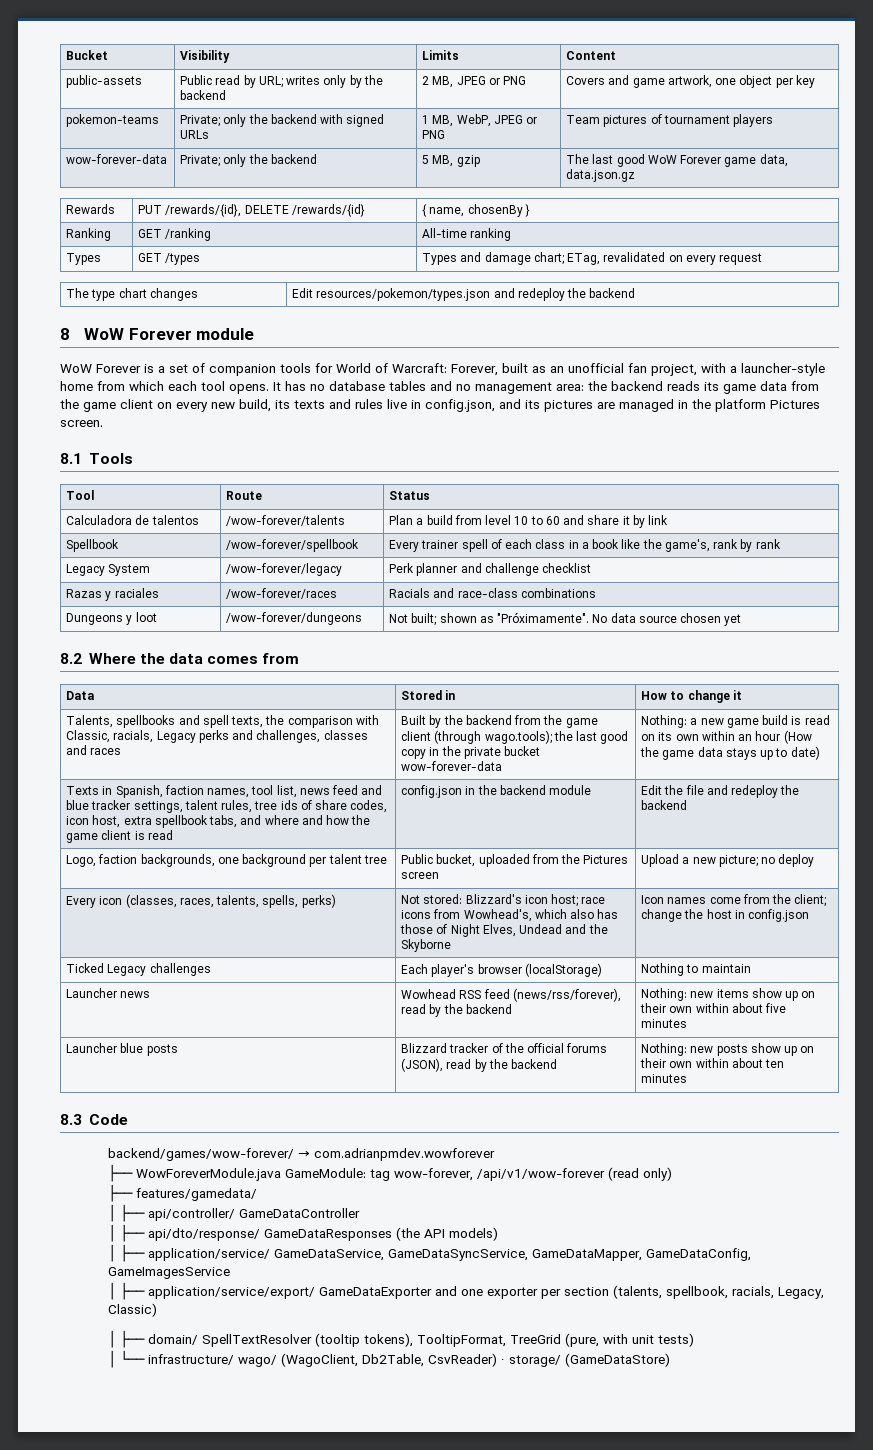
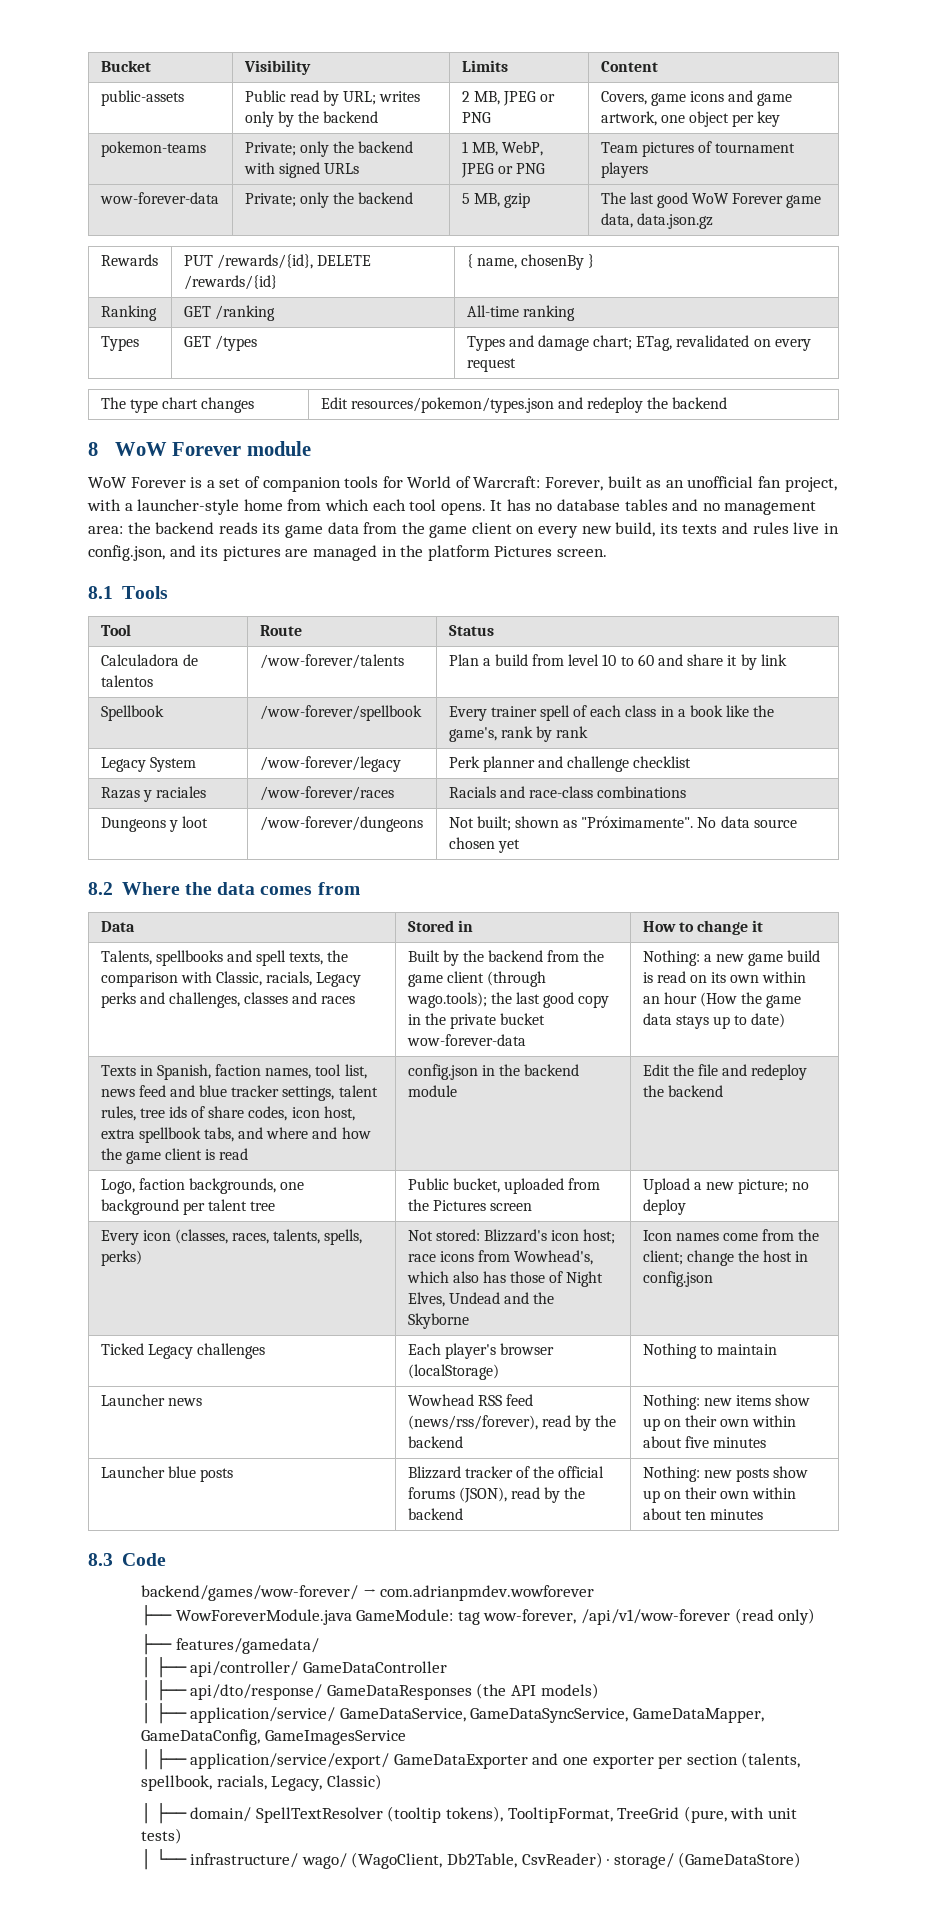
[566,76,606,85] Covers -> [600,91,724,106] Covers, game icons

